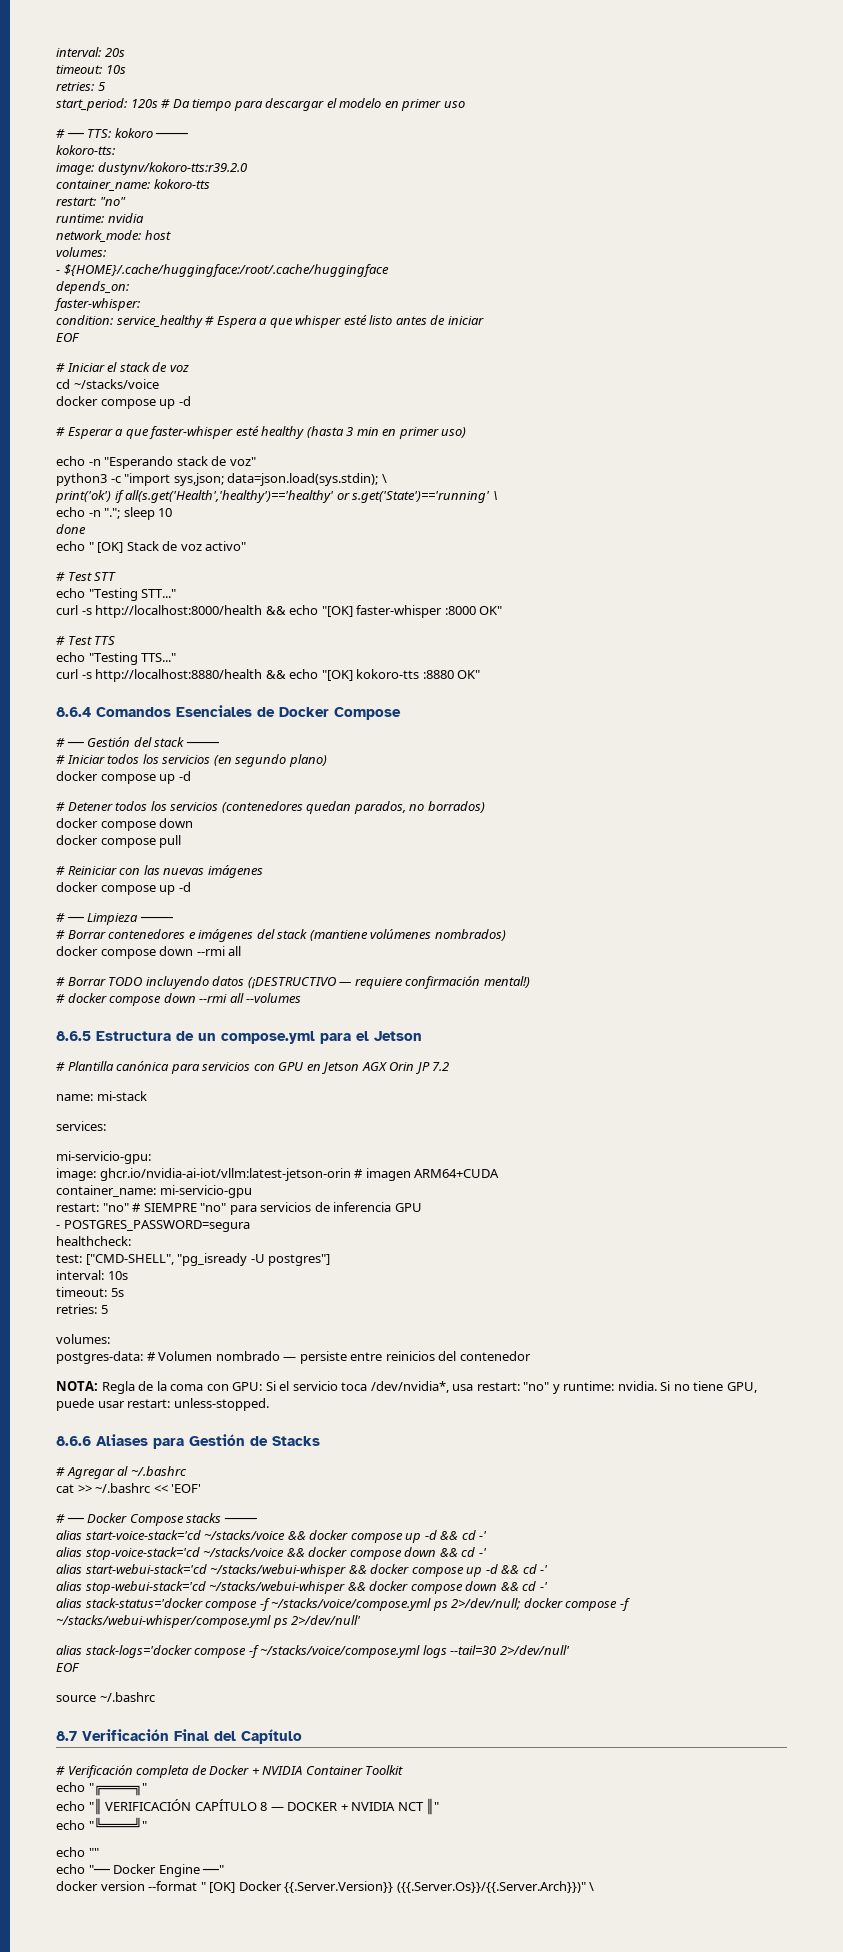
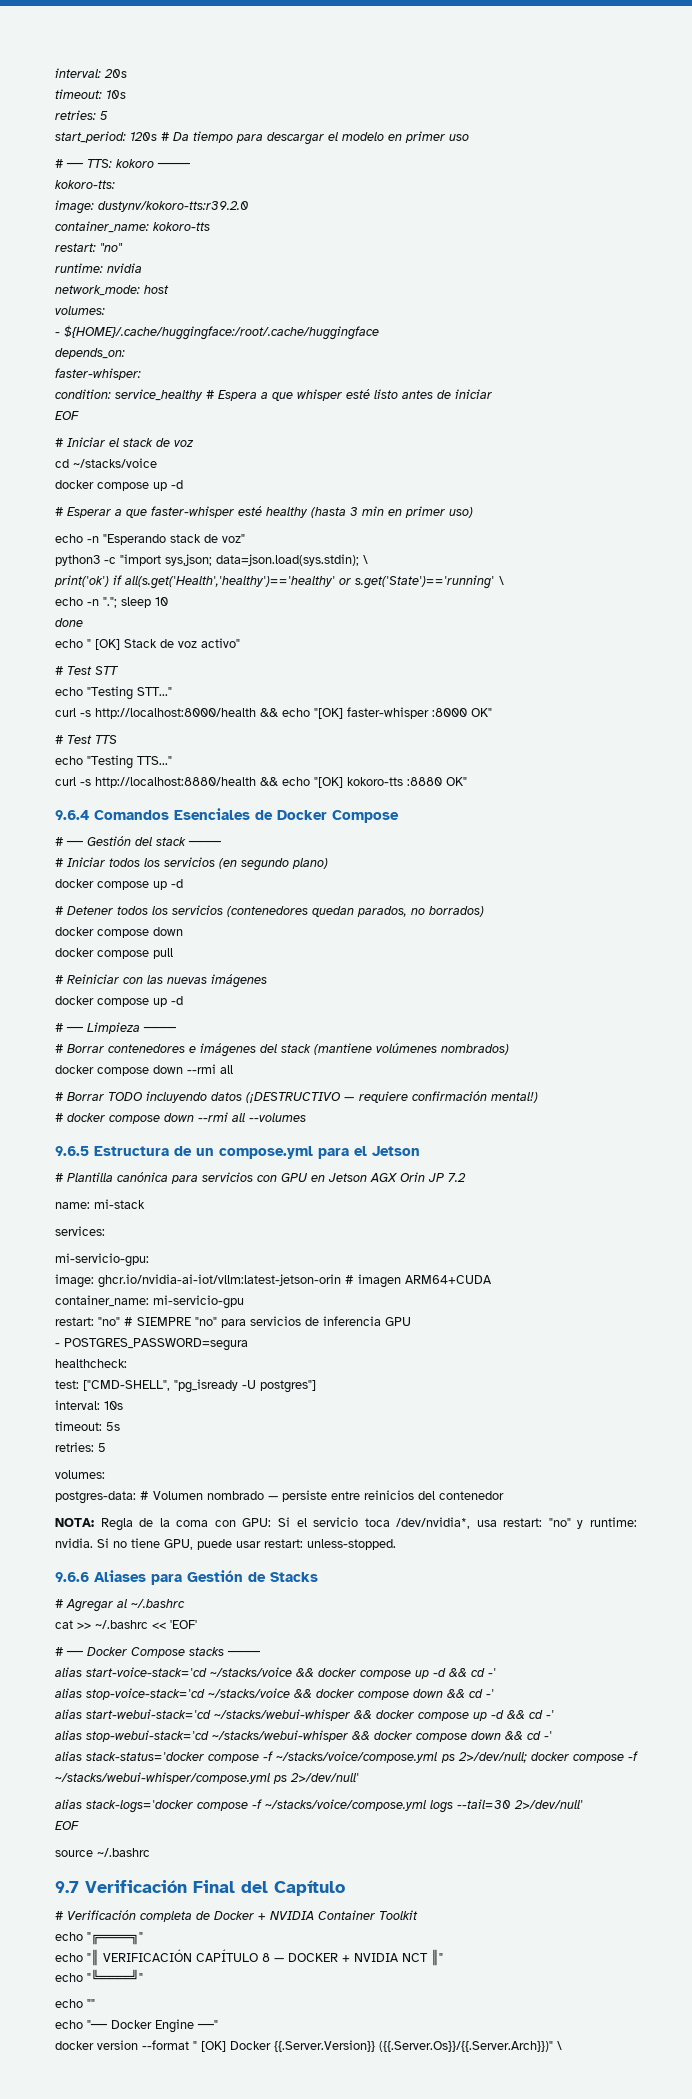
[56,707,91,717] 8.6.4 -> [55,810,89,820] 9.6.4
[56,1031,91,1041] 8.6.5 -> [55,1146,89,1156] 9.6.5
[56,1436,91,1446] 8.6.6 -> [55,1572,89,1582] 9.6.6
[56,1731,77,1741] 8.7 -> [55,1881,79,1893] 9.7

